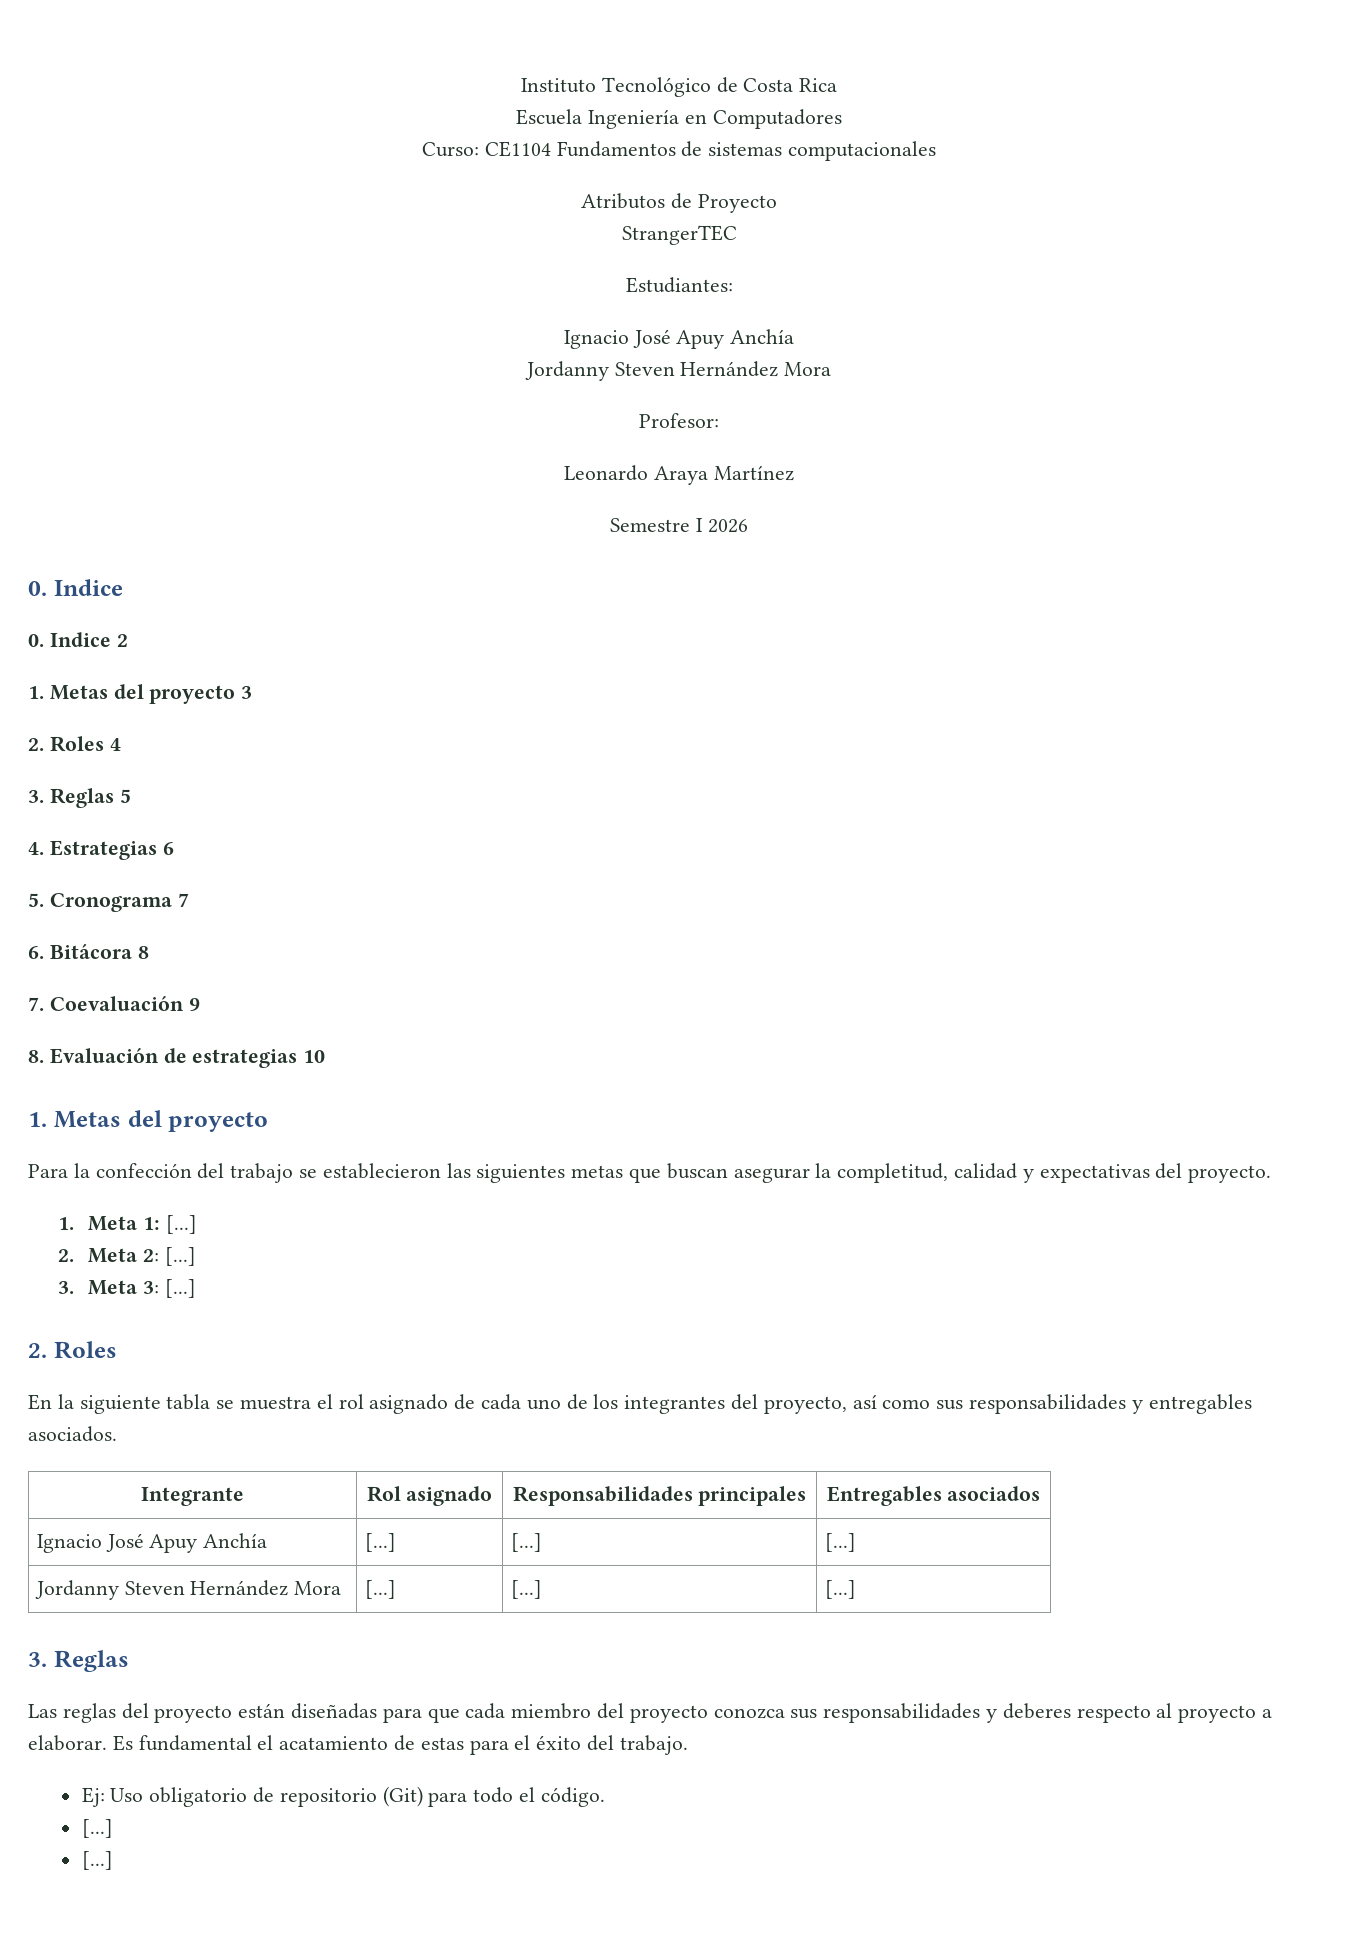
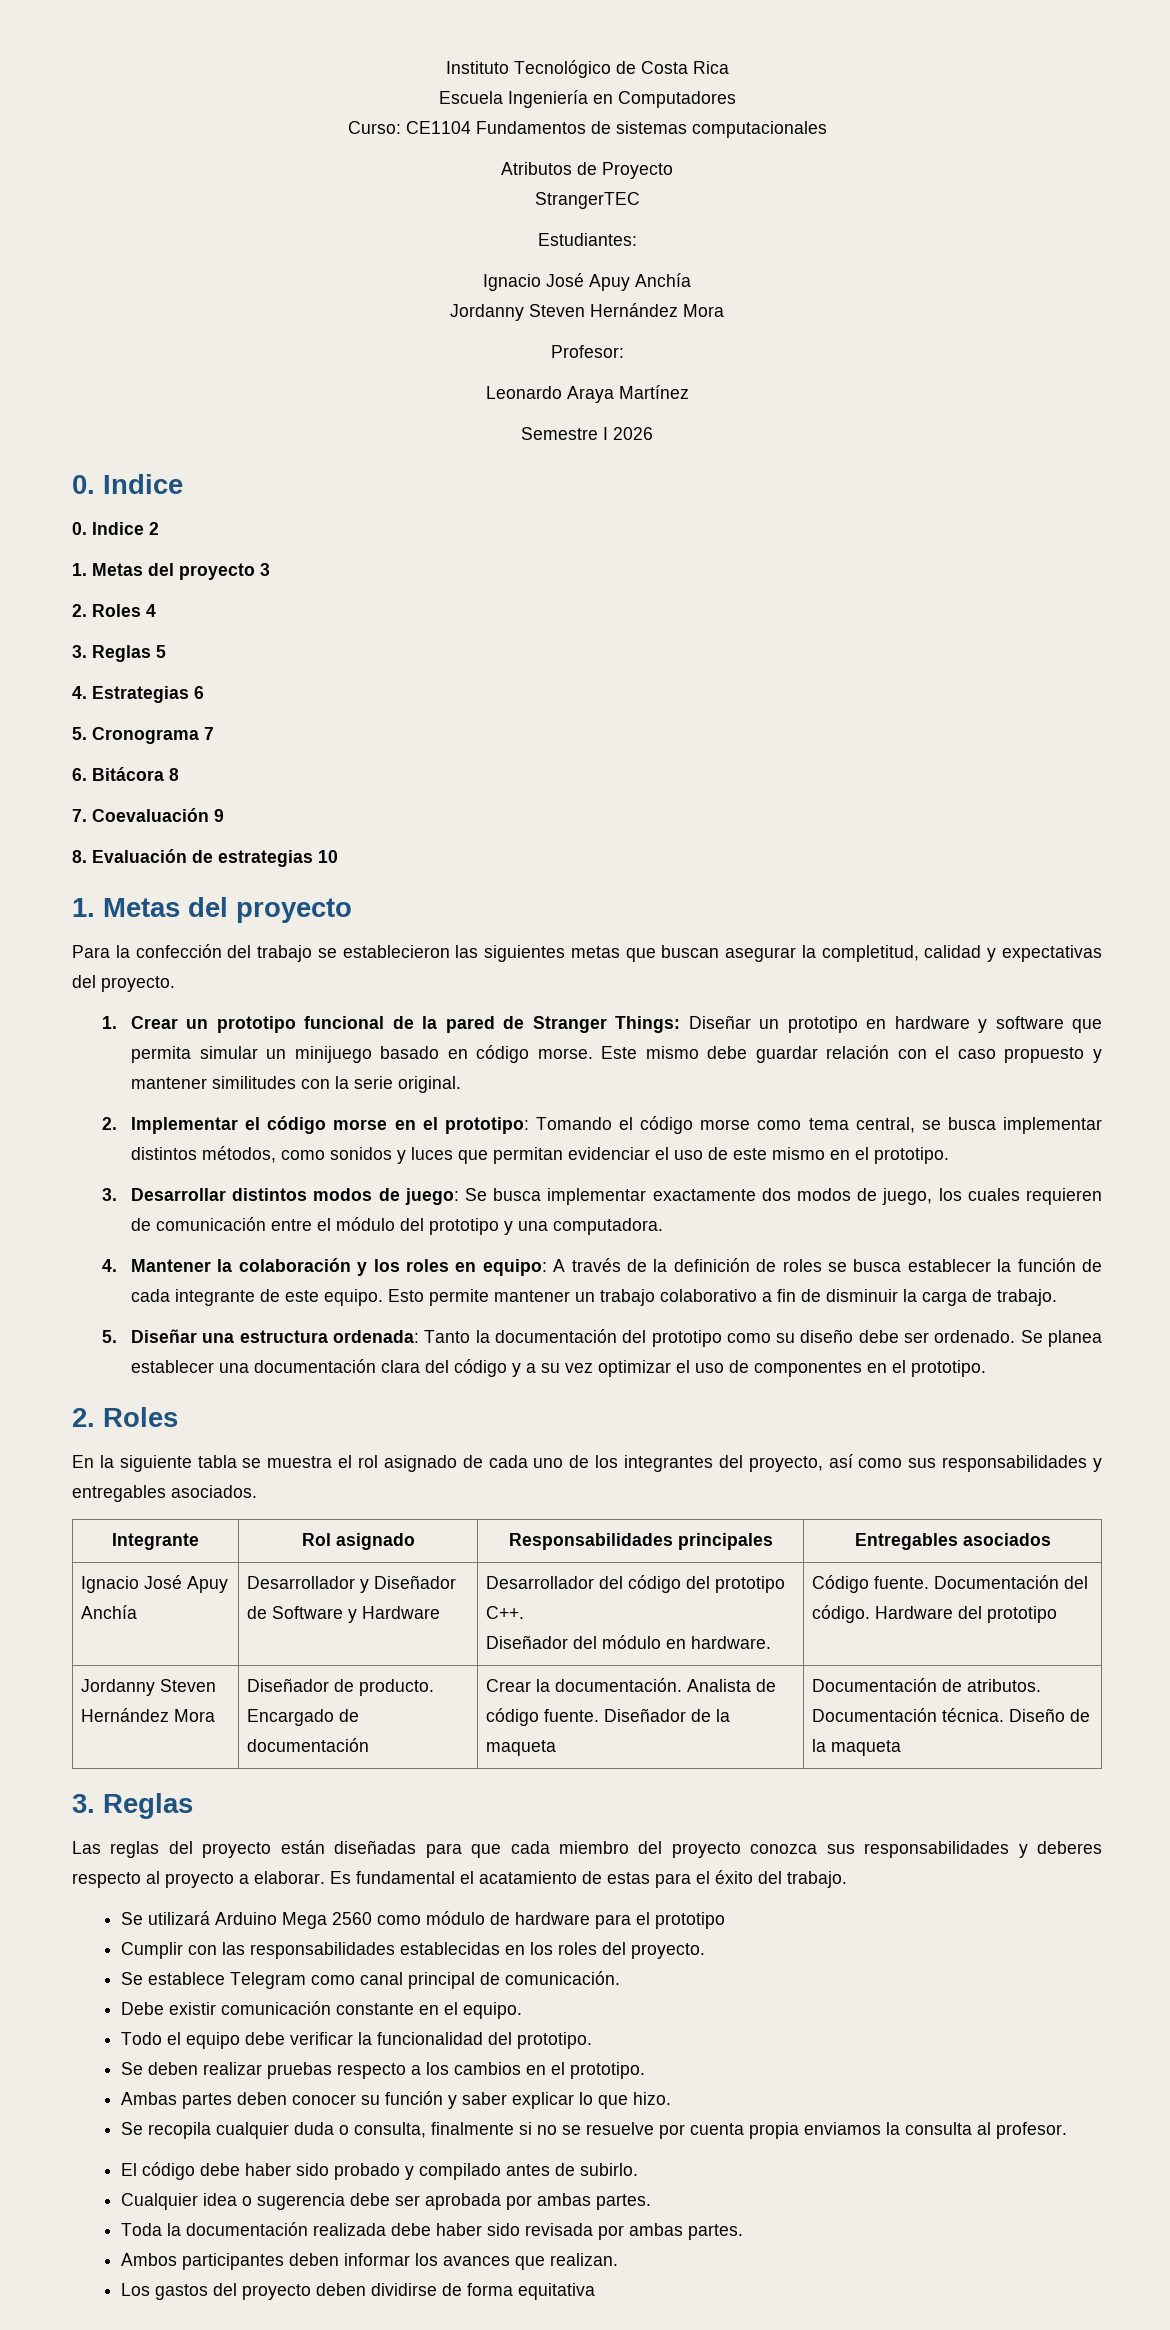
[87,1215,197,1234] [57,1247,196,1266] [57,1279,196,1298] Meta 1: [...] // 2. Meta 2: [...] // 3. Meta 3: [...] -> [130,1015,1103,1033] [130,1045,1102,1063] [130,1076,461,1093] [101,1116,1102,1134] [130,1146,949,1164] [101,1188,1102,1205] [130,1217,663,1235] [101,1258,1103,1276] [130,1289,1057,1306] [101,1329,1102,1347] [130,1359,986,1377] Crear un prototipo funcional de la pared de Stranger Things: Diseñar un prototipo en hardware y software que permita simular un minijuego basado en código morse. Este mismo debe guardar relación con el caso propuesto y mantener similitudes con la serie original. // 2. Implementar el código morse en el prototipo: Tomando el código morse como tema central, se busca implementar distintos métodos, como sonidos y luces que permitan evidenciar el uso de este mismo en el prototipo. // 3. Desarrollar distintos modos de juego: Se busca implementar exactamente dos modos de juego, los cuales requieren de comunicación entre el módulo del prototipo y una computadora. // 4. Mantener la colaboración y los roles en equipo: A través de la definición de roles se busca establecer la función de cada integrante de este equipo. Esto permite mantener un trabajo colaborativo a fin de disminuir la carga de trabajo. // 5. Diseñar una estructura ordenada: Tanto la documentación del prototipo como su diseño debe ser ordenado. Se planea establecer una documentación clara del código y a su vez optimizar el uso de componentes en el prototipo.
[364,1533,396,1552] [510,1533,542,1552] [824,1533,856,1552] [34,1580,342,1600] [364,1580,396,1599] [510,1580,542,1599] [824,1580,856,1599] [...] | [...] | [...] // Jordanny Steven Hernández Mora | [...] | [...] | [...] -> [247,1575,457,1593] [247,1606,441,1623] [486,1575,786,1593] [486,1606,525,1619] [486,1635,772,1649] [812,1575,1089,1593] [812,1605,1058,1623] [81,1679,217,1696] [81,1708,216,1722] [247,1678,435,1696] [247,1709,360,1726] [247,1738,370,1752] [486,1678,777,1692] [486,1708,731,1726] [486,1740,557,1756] [812,1678,1042,1692] [812,1708,1091,1722] [812,1739,902,1756] Desarrollador y Diseñador de Software y Hardware | Desarrollador del código del prototipo C++. // Diseñador del módulo en hardware. | Código fuente. Documentación del código. Hardware del prototipo // Jordanny Steven Hernández Mora | Diseñador de producto. Encargado de documentación | Crear la documentación. Analista de código fuente. Diseñador de la maqueta | Documentación de atributos. Documentación técnica. Diseño de la maqueta
[81,1786,605,1807] [81,1819,113,1838] [81,1851,113,1870] Ej: Uso obligatorio de repositorio (Git) para todo el código. // [...] // [...] -> [120,1911,725,1929] [120,1942,705,1959] [120,1971,620,1989] [120,2001,522,2019] [120,2032,592,2049] [120,2062,645,2079] [120,2091,671,2109] [120,2122,1067,2139] [120,2162,638,2180] [120,2193,651,2210] [120,2222,743,2240] [120,2253,618,2270] [120,2283,595,2300] Se utilizará Arduino Mega 2560 como módulo de hardware para el prototipo // Cumplir con las responsabilidades establecidas en los roles del proyecto. // Se establece Telegram como canal principal de comunicación. // Debe existir comunicación constante en el equipo. // Todo el equipo debe verificar la funcionalidad del prototipo. // Se deben realizar pruebas respecto a los cambios en el prototipo. // Ambas partes deben conocer su función y saber explicar lo que hizo. // Se recopila cualquier duda o consulta, finalmente si no se resuelve por cuenta propia enviamos la consulta al profesor. // El código debe haber sido probado y compilado antes de subirlo. // Cualquier idea o sugerencia debe ser aprobada por ambas partes. // Toda la documentación realizada debe haber sido revisada por ambas partes. // Ambos participantes deben informar los avances que realizan. // Los gastos del proyecto deben dividirse de forma equitativa

